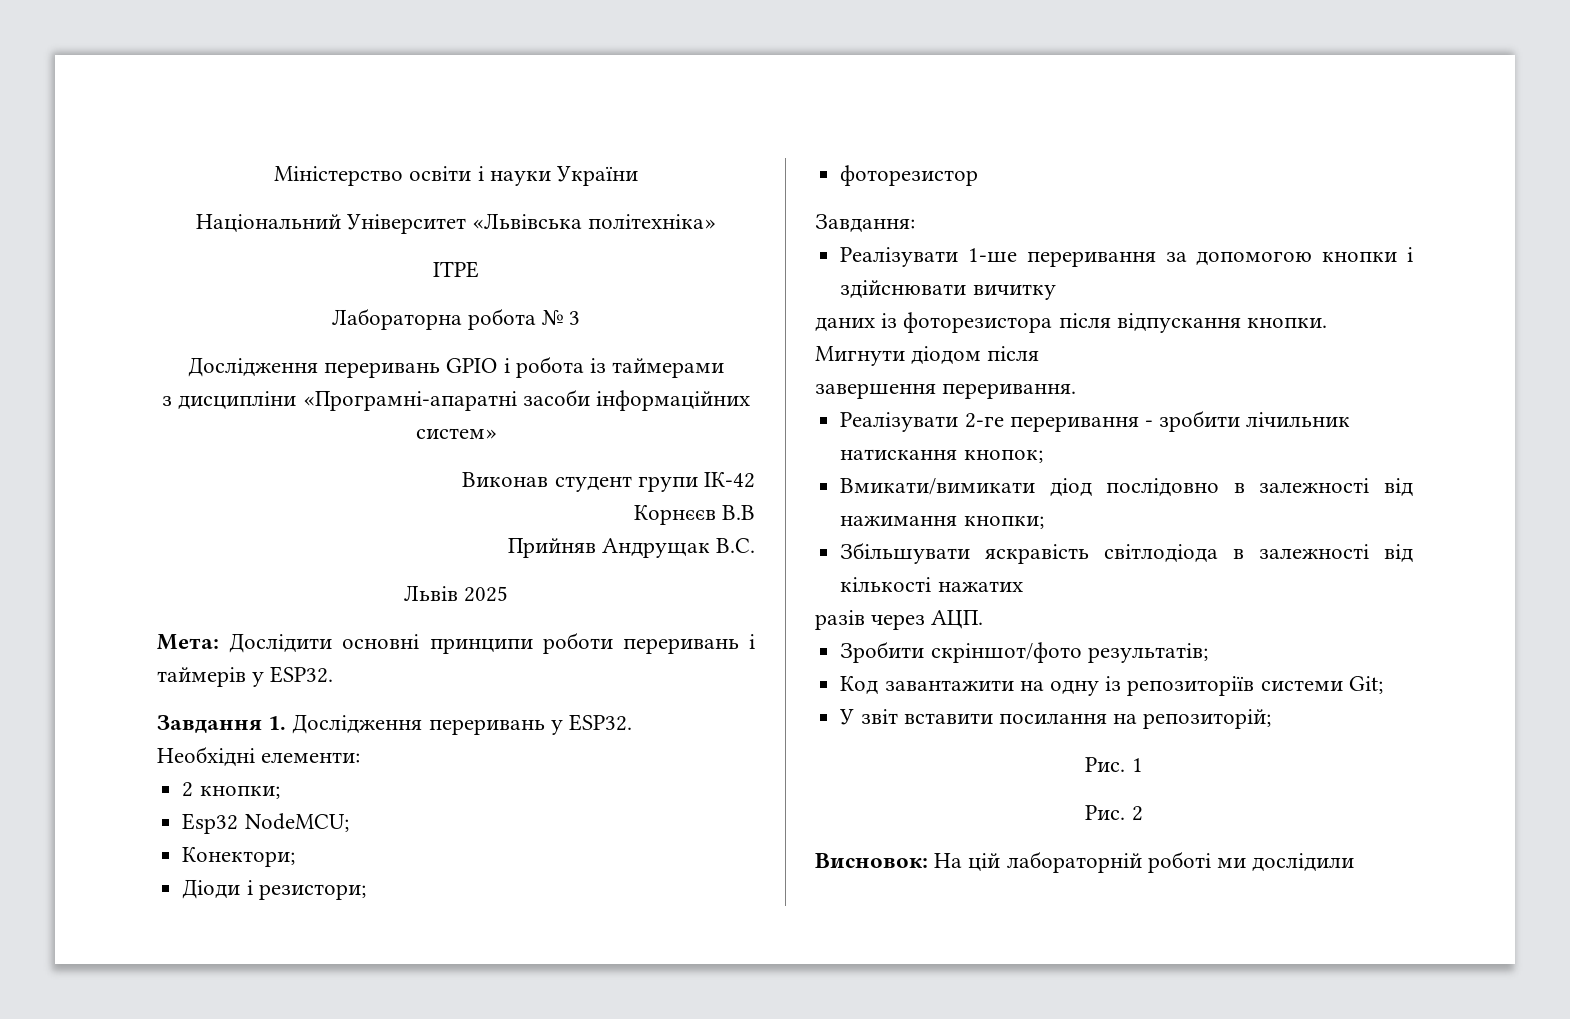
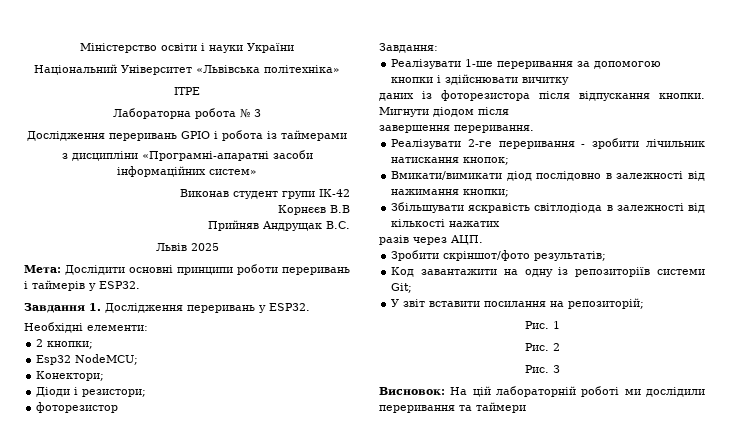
(1143, 813) none -> [524,365,560,373] // Рис. 3
(1355, 862) none -> [379,402,526,413] переривання та таймери

